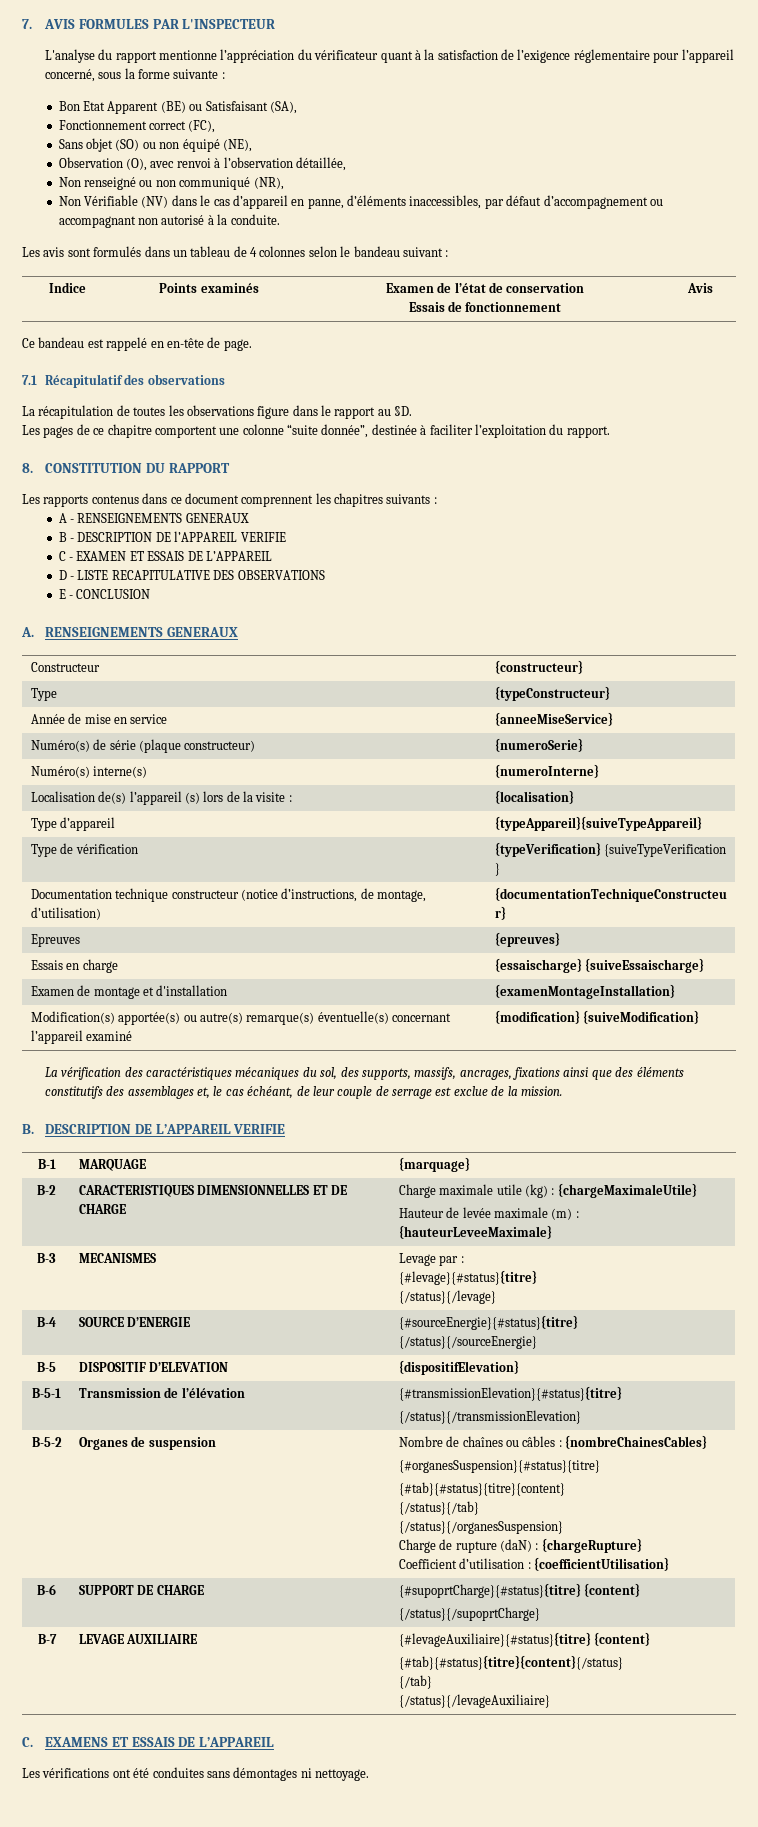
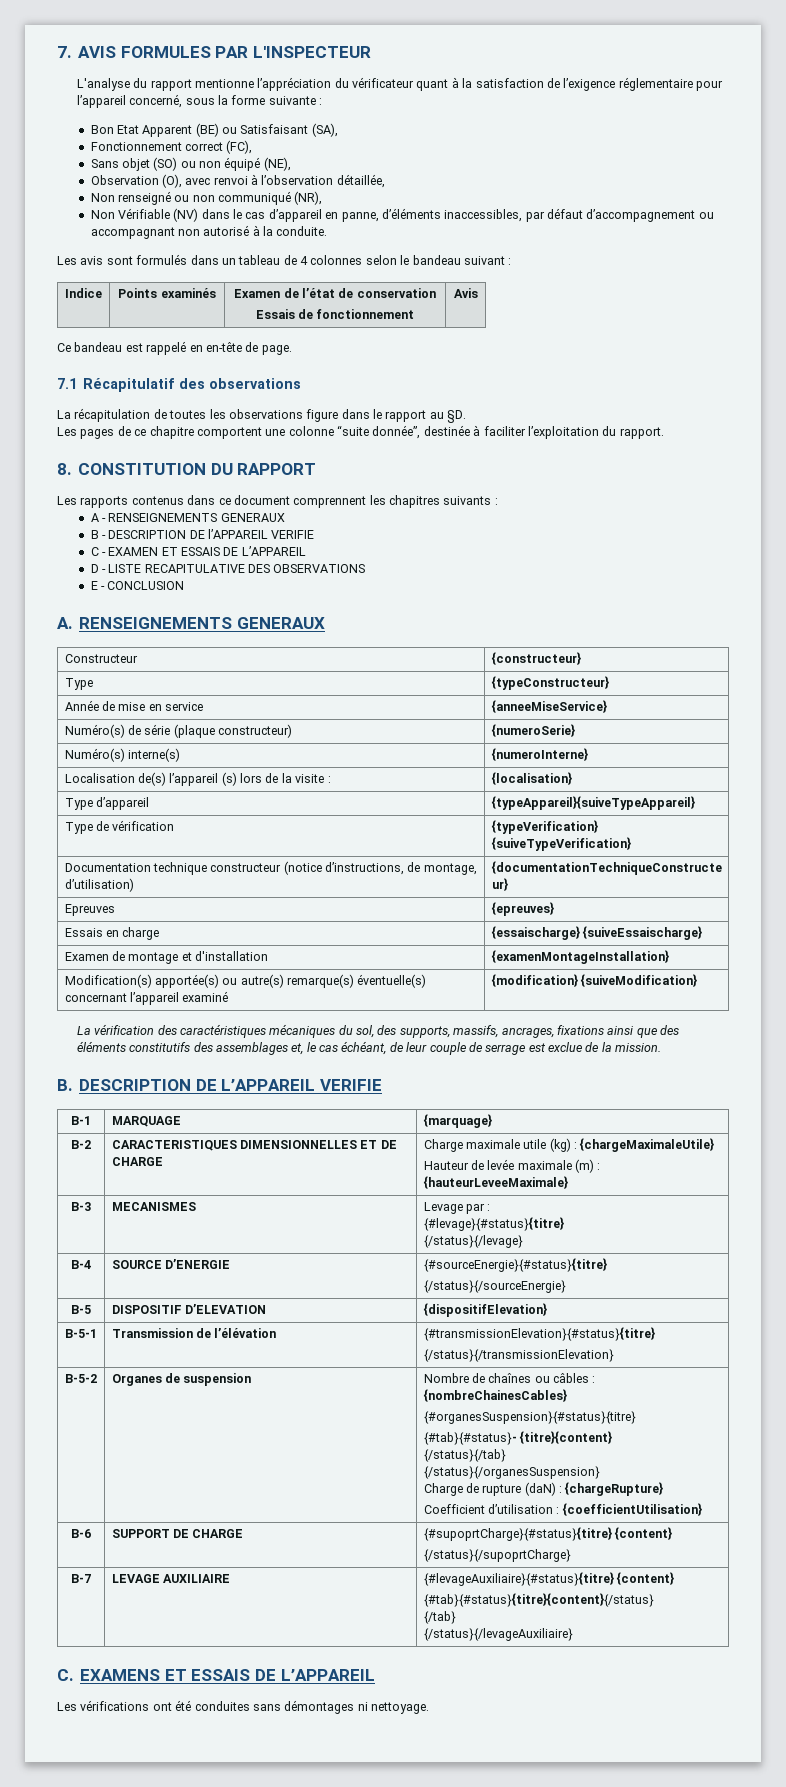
[604,844,727,857] [494,863,500,876] {suiveTypeVerification } -> [490,837,631,851] {suiveTypeVerification}
[398,1482,565,1496] {#tab}{#status}{titre}{content} -> [423,1431,612,1445] {#tab}{#status}- {titre}{content}

